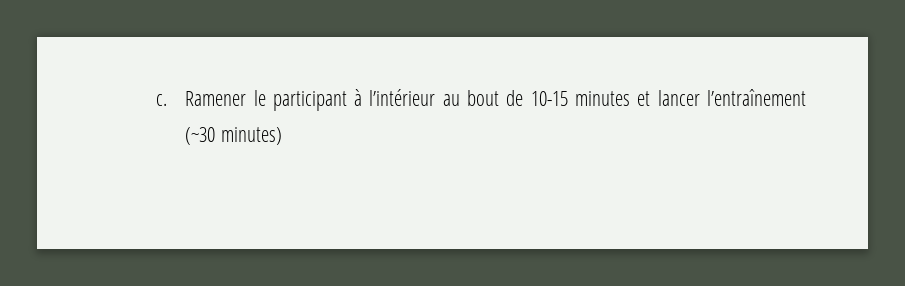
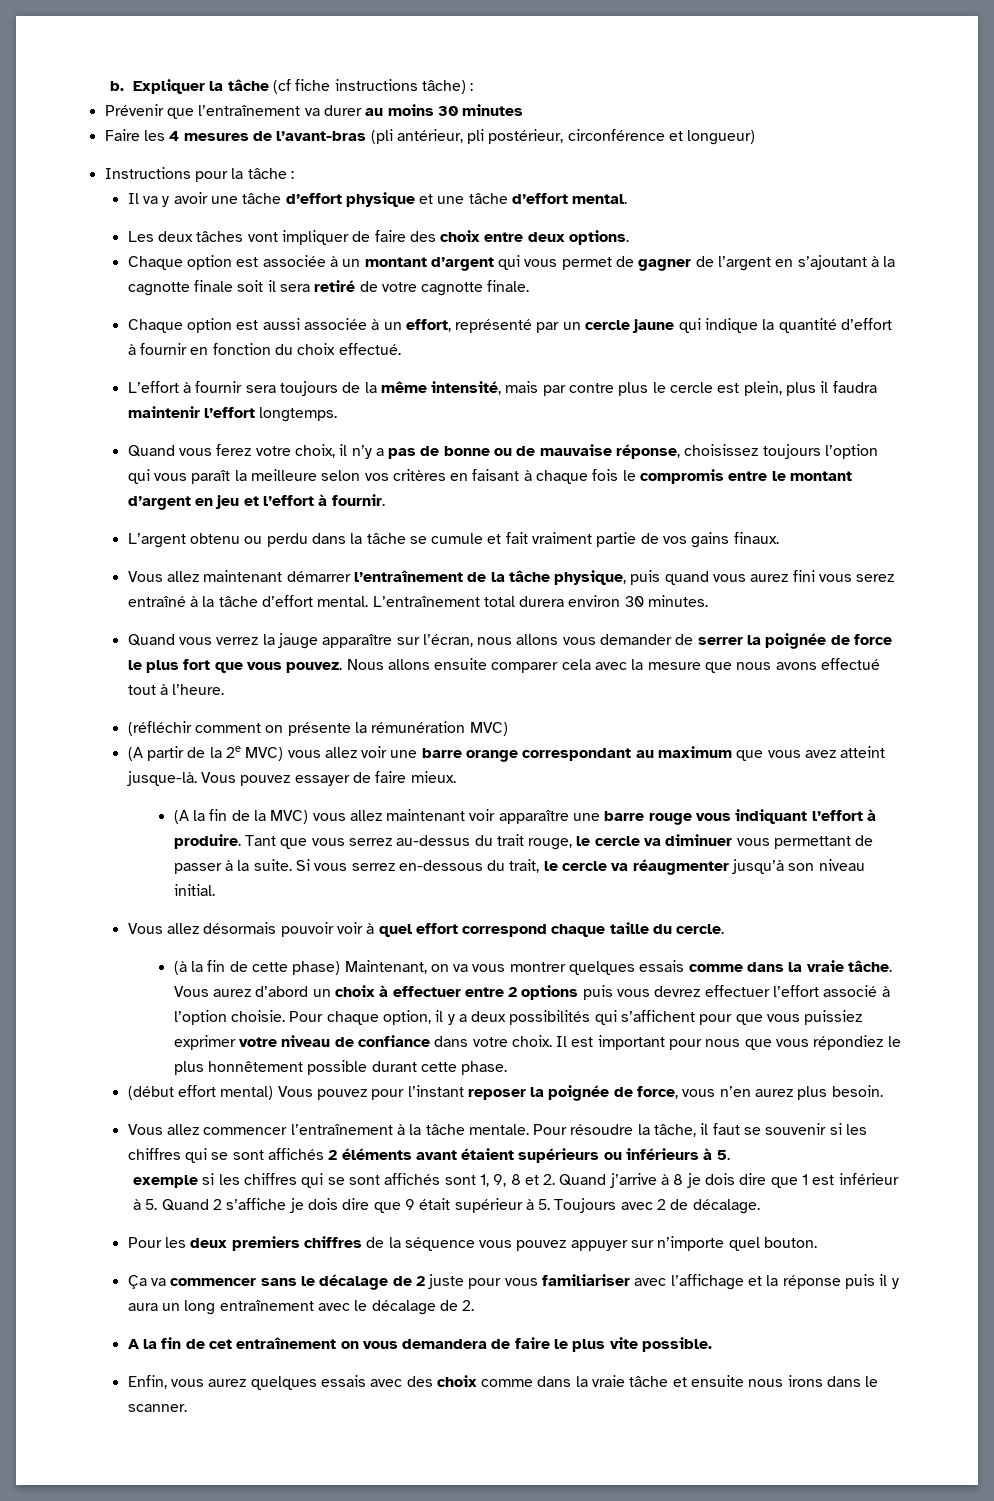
[156,89,807,111] [185,127,282,145] c. Ramener le participant à l’intérieur au bout de 10-15 minutes et lancer l’entraînement (~30 minutes) -> [109,79,474,94] [104,104,524,119] [104,129,756,145] [104,167,294,182] [127,192,628,207] [127,230,630,245] [127,255,896,271] [127,280,530,296] [127,318,893,333] [127,343,401,355] [127,381,877,396] [127,406,338,422] [127,444,879,459] [127,469,853,484] [127,494,385,510] [127,532,779,548] [127,570,895,585] [127,595,709,607] [127,633,893,649] [127,658,881,673] [127,684,225,695] [127,721,508,736] [127,746,886,762] [126,771,456,786] [173,809,877,825] [173,834,874,850] [173,859,865,875] [173,884,215,896] [127,922,725,937] [173,960,893,975] [173,985,890,1000] [173,1010,863,1025] [173,1035,901,1050] [173,1060,508,1075] [127,1085,883,1101] [127,1123,868,1137] [127,1148,730,1163] [132,1173,899,1188] [132,1198,760,1214] [127,1236,818,1251] [127,1274,899,1290] [127,1300,475,1315] [127,1337,713,1352] [127,1375,879,1390] [127,1404,187,1412] b. Expliquer la tâche (cf fiche instructions tâche) : // Prévenir que l’entraînement va durer au moins 30 minutes // Faire les 4 mesures de l’avant-bras (pli antérieur, pli postérieur, circonférence et longueur) // Instructions pour la tâche : // Il va y avoir une tâche d’effort physique et une tâche d’effort mental. // Les deux tâches vont impliquer de faire des choix entre deux options. // Chaque option est associée à un montant d’argent qui vous permet de gagner de l’argent en s’ajoutant à la cagnotte finale soit il sera retiré de votre cagnotte finale. // Chaque option est aussi associée à un effort, représenté par un cercle jaune qui indique la quantité d’effort à fournir en fonction du choix effectué. // L’effort à fournir sera toujours de la même intensité, mais par contre plus le cercle est plein, plus il faudra maintenir l’effort longtemps. // Quand vous ferez votre choix, il n’y a pas de bonne ou de mauvaise réponse, choisissez toujours l’option qui vous paraît la meilleure selon vos critères en faisant à chaque fois le compromis entre le montant d’argent en jeu et l’effort à fournir. // L’argent obtenu ou perdu dans la tâche se cumule et fait vraiment partie de vos gains finaux. // Vous allez maintenant démarrer l’entraînement de la tâche physique, puis quand vous aurez fini vous serez entraîné à la tâche d’effort mental. L’entraînement total durera environ 30 minutes. // Quand vous verrez la jauge apparaître sur l’écran, nous allons vous demander de serrer la poignée de force le plus fort que vous pouvez. Nous allons ensuite comparer cela avec la mesure que nous avons effectué tout à l’heure. // (réfléchir comment on présente la rémunération MVC) // (A partir de la 2e MVC) vous allez voir une barre orange correspondant au maximum que vous avez atteint jusque-là. Vous pouvez essayer de faire mieux. // (A la fin de la MVC) vous allez maintenant voir apparaître une barre rouge vous indiquant l’effort à produire. Tant que vous serrez au-dessus du trait rouge, le cercle va diminuer vous permettant de passer à la suite. Si vous serrez en-dessous du trait, le cercle va réaugmenter jusqu’à son niveau initial. // Vous allez désormais pouvoir voir à quel effort correspond chaque taille du cercle. // (à la fin de cette phase) Maintenant, on va vous montrer quelques essais comme dans la vraie tâche. Vous aurez d’abord un choix à effectuer entre 2 options puis vous devrez effectuer l’effort associé à l’option choisie. Pour chaque option, il y a deux possibilités qui s’affichent pour que vous puissiez exprimer votre niveau de confiance dans votre choix. Il est important pour nous que vous répondiez le plus honnêtement possible durant cette phase. // (début effort mental) Vous pouvez pour l’instant reposer la poignée de force, vous n’en aurez plus besoin. // Vous allez commencer l’entraînement à la tâche mentale. Pour résoudre la tâche, il faut se souvenir si les chiffres qui se sont affichés 2 éléments avant étaient supérieurs ou inférieurs à 5. // exemple si les chiffres qui se sont affichés sont 1, 9, 8 et 2. Quand j’arrive à 8 je dois dire que 1 est inférieur à 5. Quand 2 s’affiche je dois dire que 9 était supérieur à 5. Toujours avec 2 de décalage. // Pour les deux premiers chiffres de la séquence vous pouvez appuyer sur n’importe quel bouton. // Ça va commencer sans le décalage de 2 juste pour vous familiariser avec l’affichage et la réponse puis il y aura un long entraînement avec le décalage de 2. // A la fin de cet entraînement on vous demandera de faire le plus vite possible. // Enfin, vous aurez quelques essais avec des choix comme dans la vraie tâche et ensuite nous irons dans le scanner.

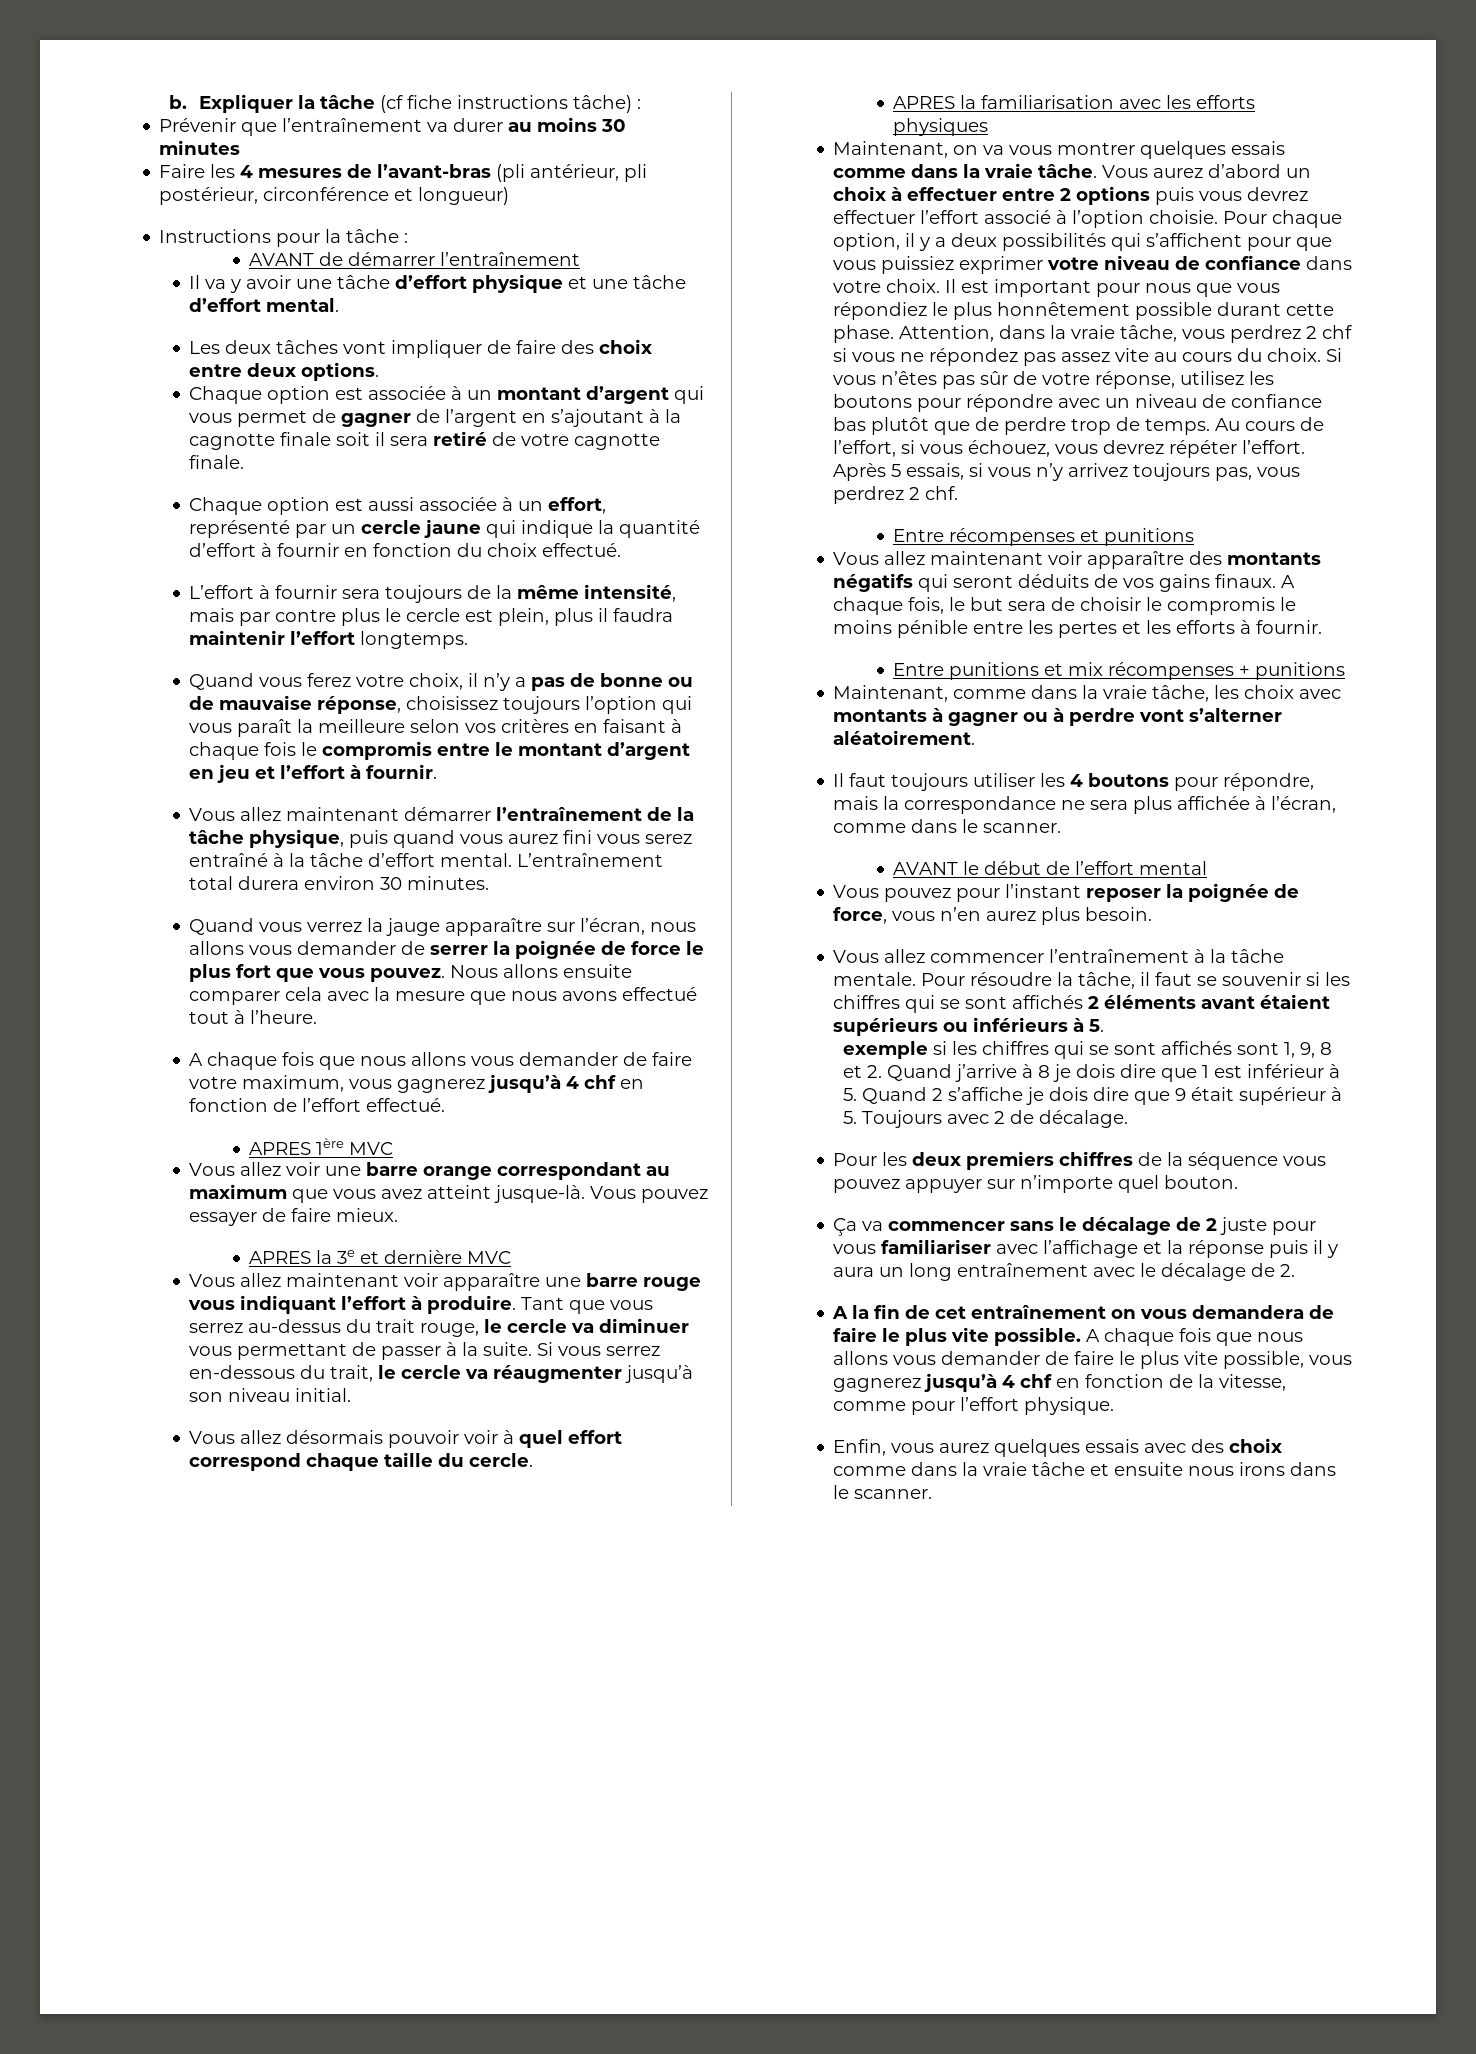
(294, 175) none -> [249,252,581,266] // AVANT de démarrer l’entraînement
[127,532,779,548] // L’argent obtenu ou perdu dans la tâche se cumule et fait vraiment partie de vos gains finaux. -> (438, 771) none
[127,721,508,736] [127,746,321,761] (réfléchir comment on présente la rémunération MVC) // (A partir de la 2e MVC) vous -> [189,1052,693,1070] [189,1074,645,1093] [189,1098,446,1112] [249,1138,394,1155] [189,1163,236,1176] A chaque fois que nous allons vous demander de faire votre maximum, vous gagnerez jusqu’à 4 chf en fonction de l’effort effectué. // APRES 1ère MVC // Vous
[173,809,346,824] (A la fin de la MVC) vous -> [249,1250,512,1264] [189,1274,236,1287] APRES la 3e et dernière MVC // Vous
[173,960,341,975] (à la fin de cette phase) -> [893,95,1256,109] [893,118,989,136] APRES la familiarisation avec les efforts physiques //
[127,1085,274,1100] // (début effort mental) -> [899,325,1353,343] [833,348,1343,366] [833,371,1275,389] [833,394,1323,412] [833,417,1325,435] [833,440,1306,458] [833,463,1301,481] [833,486,959,504] [893,528,1195,546] [833,551,1322,569] [833,573,1296,592] [833,597,1297,615] [833,620,1323,638] [893,662,1346,680] [833,685,1342,702] [833,708,1283,726] [833,730,976,745] [833,773,1315,791] [833,796,1337,814] [833,819,1062,833] [893,861,1208,875] Attention, dans la vraie tâche, vous perdrez 2 chf si vous ne répondez pas assez vite au cours du choix. Si vous n’êtes pas sûr de votre réponse, utilisez les boutons pour répondre avec un niveau de confiance bas plutôt que de perdre trop de temps. Au cours de l’effort, si vous échouez, vous devrez répéter l’effort. Après 5 essais, si vous n’y arrivez toujours pas, vous perdrez 2 chf. // Entre récompenses et punitions // Vous allez maintenant voir apparaître des montants négatifs qui seront déduits de vos gains finaux. A chaque fois, le but sera de choisir le compromis le moins pénible entre les pertes et les efforts à fournir. // Entre punitions et mix récompenses + punitions // Maintenant, comme dans la vraie tâche, les choix avec montants à gagner ou à perdre vont s’alterner aléatoirement. // Il faut toujours utiliser les 4 boutons pour répondre, mais la correspondance ne sera plus affichée à l’écran, comme dans le scanner. // AVANT le début de l’effort mental //
(713, 1344) none -> [1086,1328,1304,1346] [833,1351,1353,1369] [833,1373,1287,1392] [833,1397,1115,1415] A chaque fois que nous allons vous demander de faire le plus vite possible, vous gagnerez jusqu’à 4 chf en fonction de la vitesse, comme pour l’effort physique.

